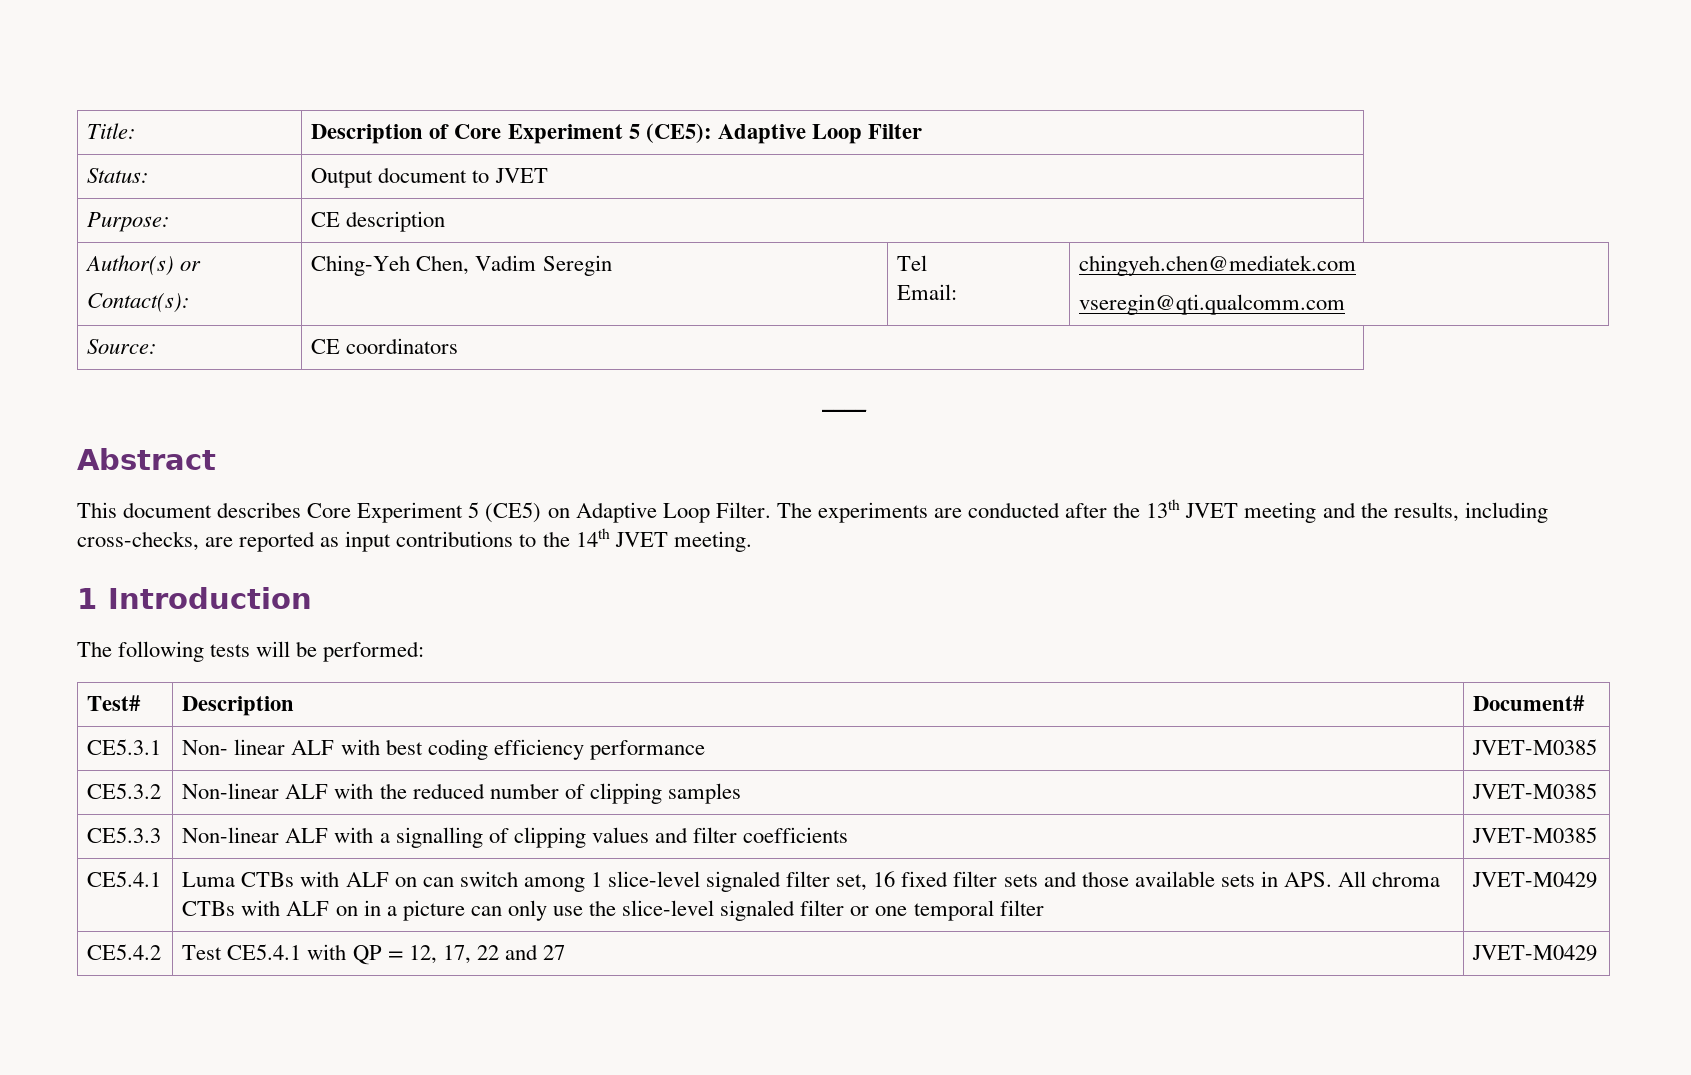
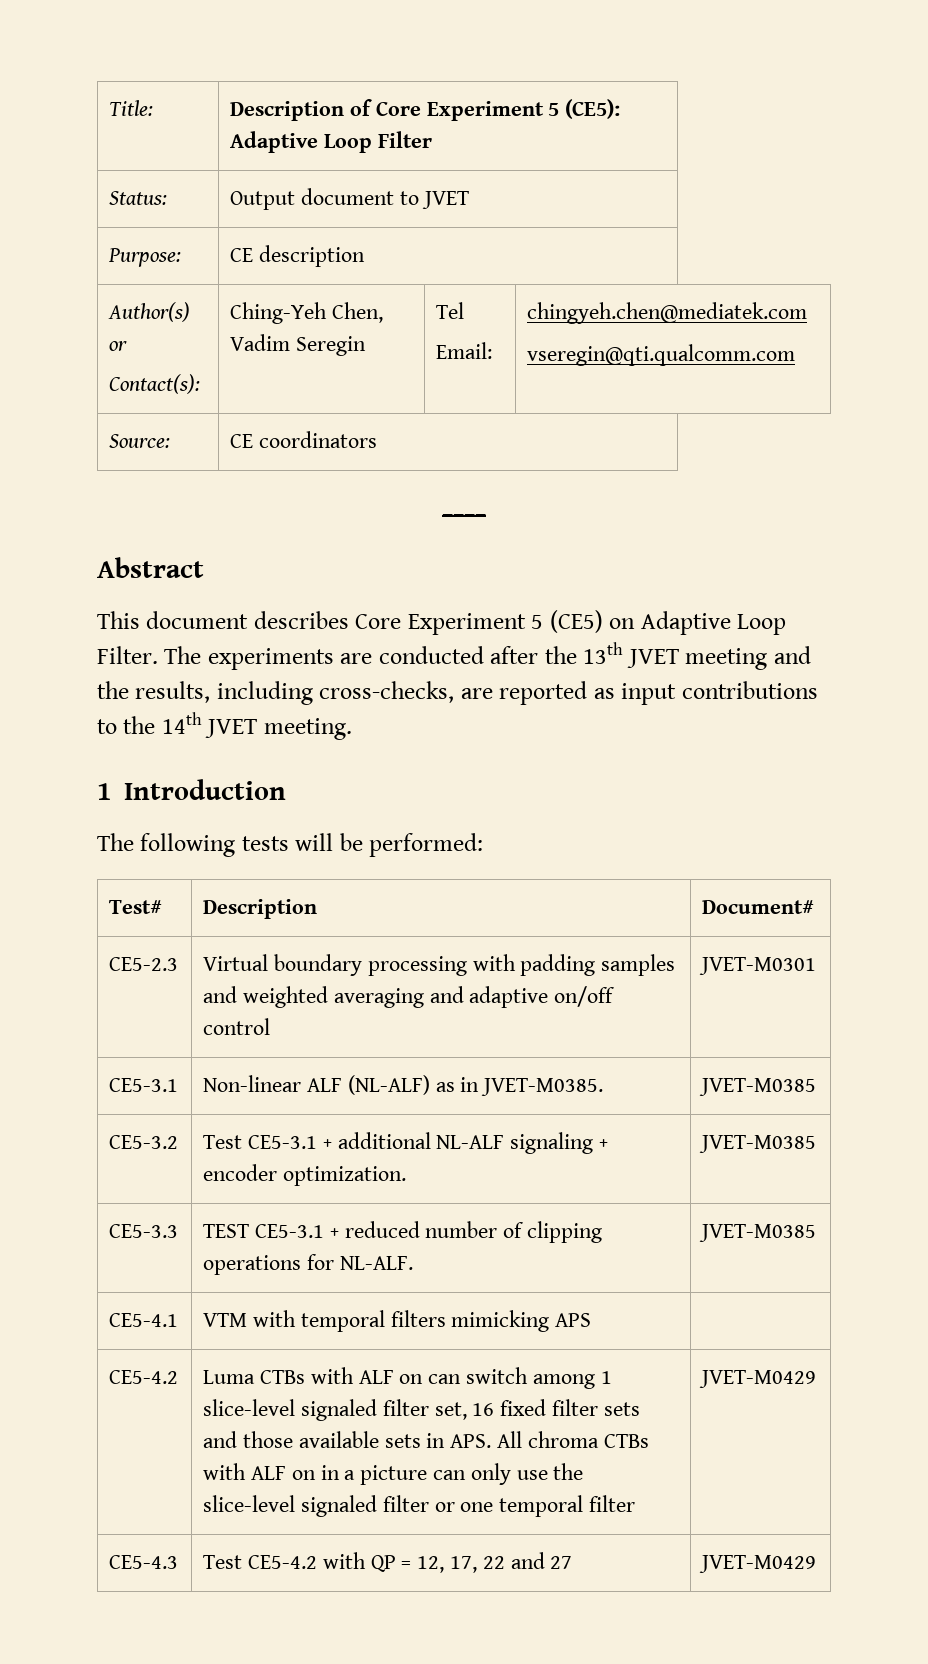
[87,739,162,755] [182,739,705,760] [1472,739,1598,755] [87,783,162,799] [182,783,741,804] [1472,783,1598,799] [87,827,162,843] [182,827,849,848] [1472,827,1598,843] [87,871,162,887] CE5.3.1 | Non- linear ALF with best coding efficiency performance | JVET-M0385 // CE5.3.2 | Non-linear ALF with the reduced number of clipping samples | JVET-M0385 // CE5.3.3 | Non-linear ALF with a signalling of clipping values and filter coefficients | JVET-M0385 // CE5.4.1 -> [109,957,179,971] [203,954,676,976] [203,986,616,1008] [203,1018,271,1035] [699,957,817,975] [109,1078,179,1092] [203,1075,604,1096] [699,1078,817,1096] [109,1135,179,1149] [203,1132,609,1154] [203,1164,407,1186] [699,1135,817,1153] [109,1224,179,1238] [203,1221,603,1243] [203,1254,413,1275] [699,1224,817,1242] [109,1313,179,1327] [203,1310,592,1332] [109,1370,179,1384] CE5-2.3 | Virtual boundary processing with padding samples and weighted averaging and adaptive on/off control | JVET-M0301 // CE5-3.1 | Non-linear ALF (NL-ALF) as in JVET-M0385. | JVET-M0385 // CE5-3.2 | Test CE5-3.1 + additional NL-ALF signaling + encoder optimization. | JVET-M0385 // CE5-3.3 | TEST CE5-3.1 + reduced number of clipping operations for NL-ALF. | JVET-M0385 // CE5-4.1 | VTM with temporal filters mimicking APS | // CE5-4.2
[87,944,162,960] [182,944,302,960] CE5.4.2 | Test CE5.4.1 -> [109,1555,179,1569] [203,1555,318,1569] CE5-4.3 | Test CE5-4.2

